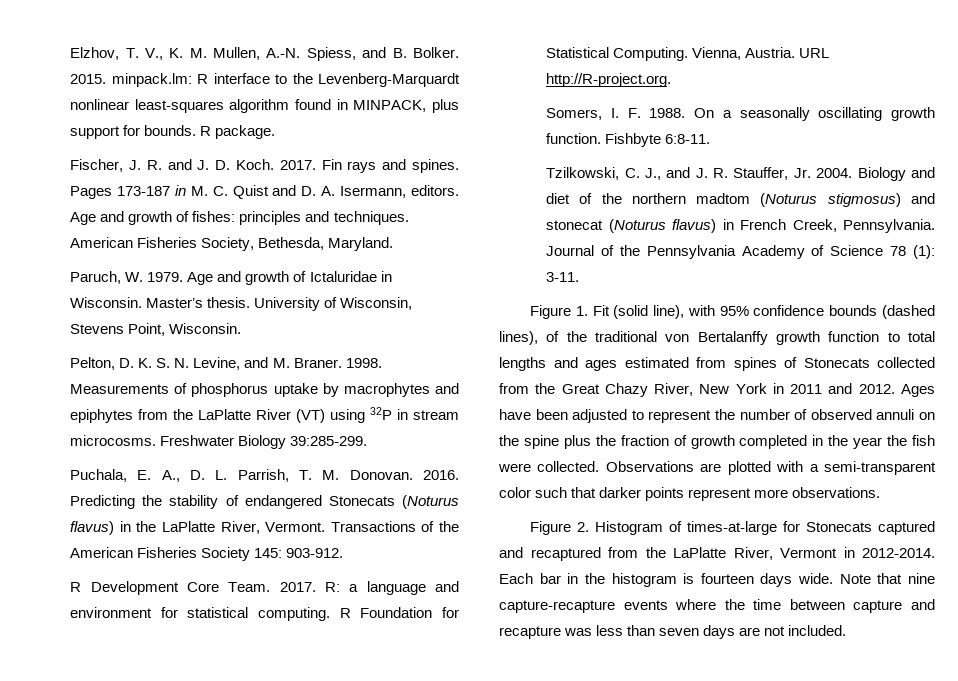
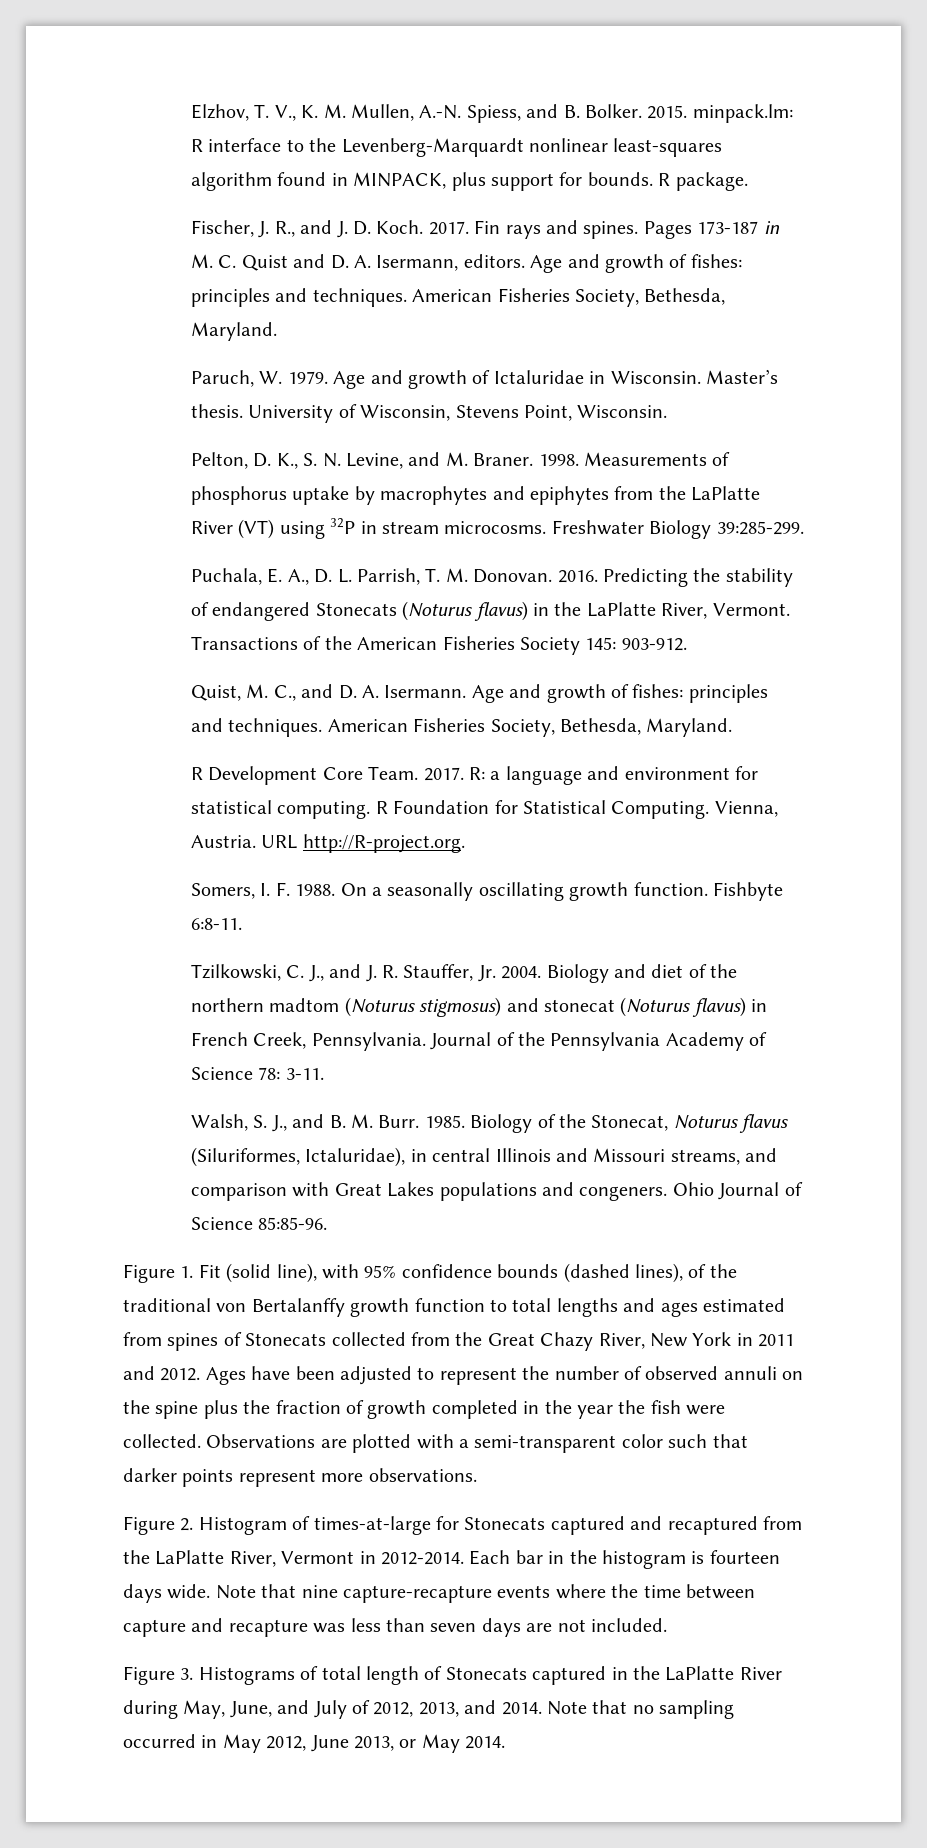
[146,160,162,170] R. -> [274,221,295,237] R.,
[138,358,153,368] K. -> [276,453,298,469] K.,
(344, 553) none -> [190,684,768,703] [190,718,733,737] // Quist, M. C., and D. A. Isermann. Age and growth of fishes: principles and techniques. American Fisheries Society, Bethesda, Maryland.
[890,245,935,259] 78 (1): -> [258,1067,281,1080] 78:
(580, 277) none -> [190,1114,789,1133] [190,1147,778,1167] [190,1182,803,1201] [190,1217,328,1230] // Walsh, S. J., and B. M. Burr. 1985. Biology of the Stonecat, Noturus flavus (Siluriformes, Ictaluridae), in central Illinois and Missouri streams, and comparison with Great Lakes populations and congeners. Ohio Journal of Science 85:85-96.
(847, 630) none -> [123,1666,782,1685] [123,1700,735,1719] [123,1734,506,1753] // Figure 3. Histograms of total length of Stonecats captured in the LaPlatte River during May, June, and July of 2012, 2013, and 2014. Note that no sampling occurred in May 2012, June 2013, or May 2014.

